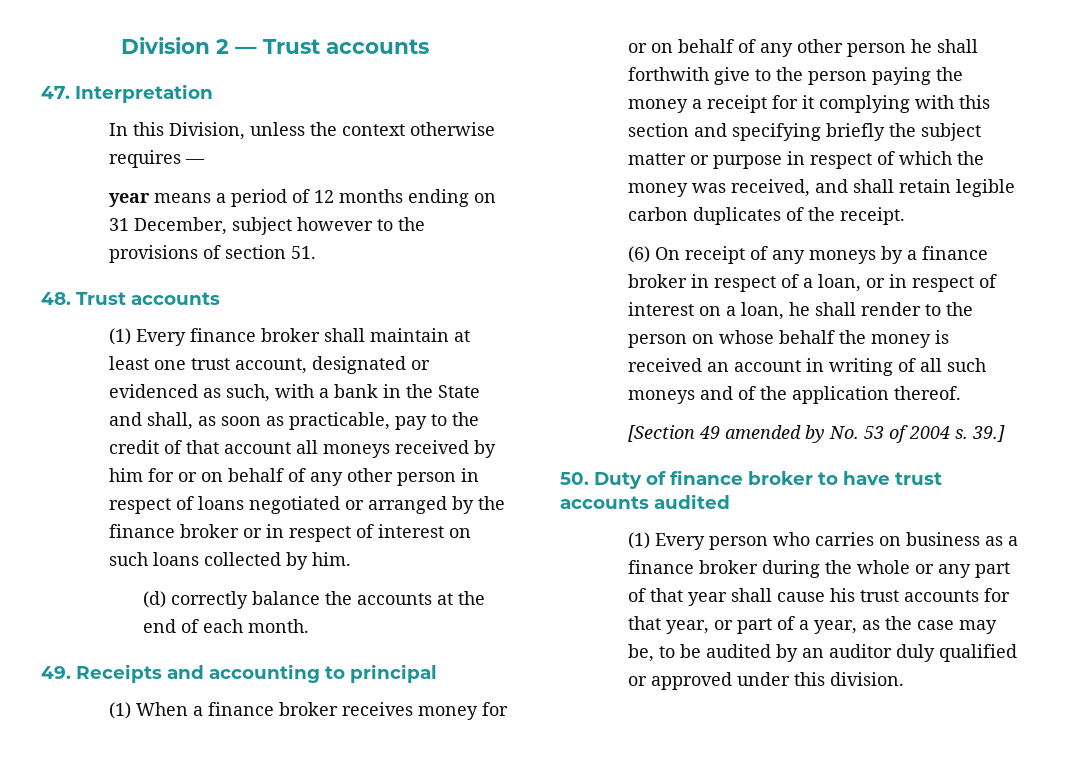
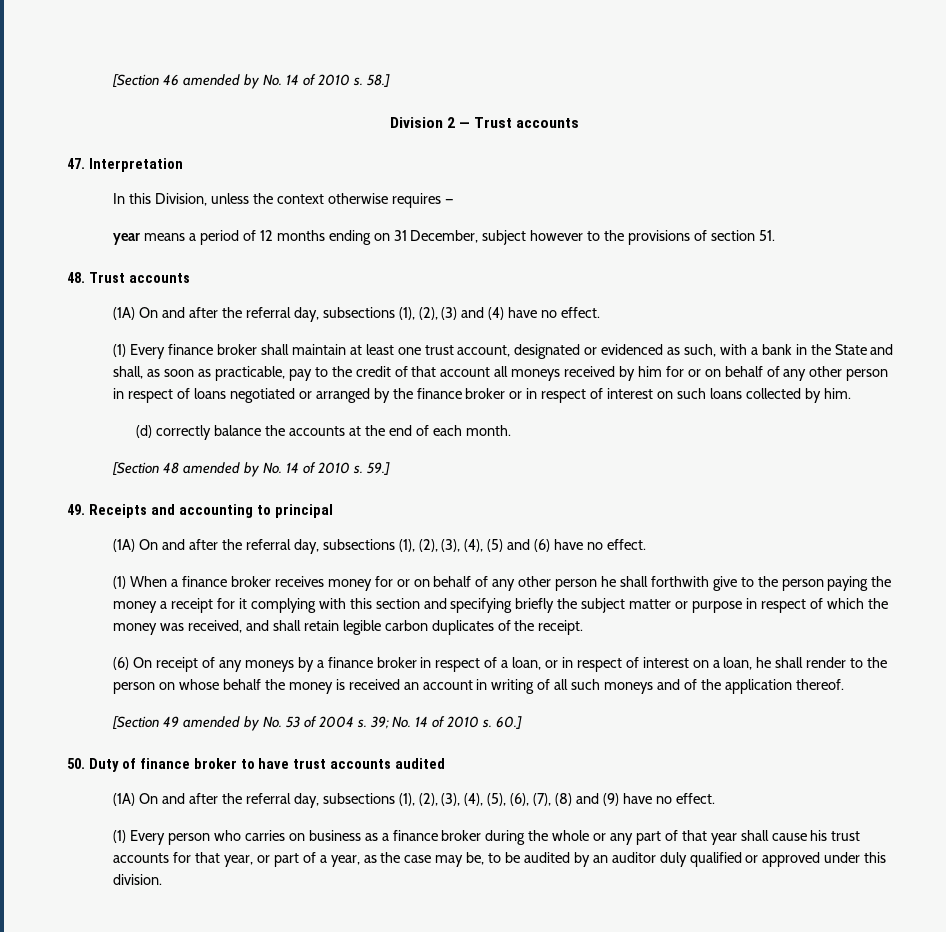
(120, 45) none -> [112,74,390,89] [Section 46 amended by No. 14 of 2010 s. 58.] //
(220, 298) none -> [113,307,601,322] // (1A) On and after the referral day, subsections (1), (2), (3) and (4) have no effect.
(310, 626) none -> [112,462,390,477] // [Section 48 amended by No. 14 of 2010 s. 59.]
(437, 673) none -> [113,539,646,554] // (1A) On and after the referral day, subsections (1), (2), (3), (4), (5) and (6) have no effect.
[972,425,1006,442] 39.] -> [369,716,523,729] 39; No. 14 of 2010 s. 60.]
(730, 501) none -> [113,793,715,808] // (1A) On and after the referral day, subsections (1), (2), (3), (4), (5), (6), (7), (8) and (9) have no effect.

